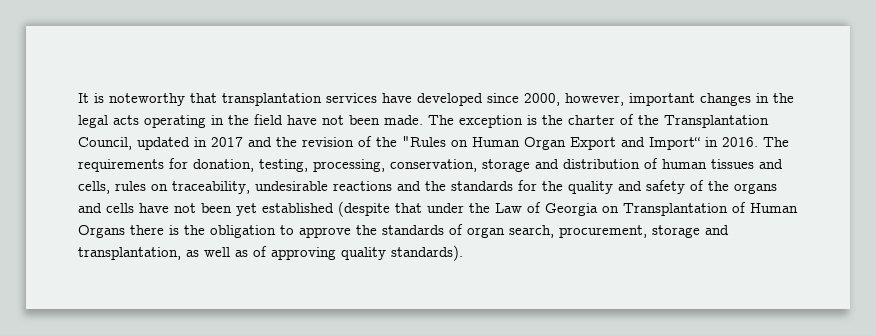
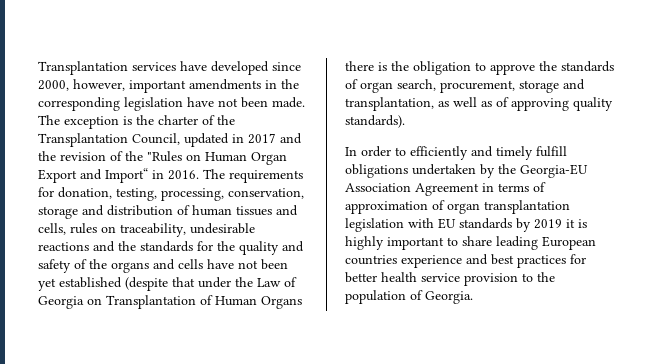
[78,93,322,106] It is noteworthy that transplantation -> [38,61,128,75] Transplantation
[700,93,794,106] [78,114,283,128] changes in the legal acts operating in the field -> [189,79,299,90] [38,97,183,111] amendments in the corresponding legislation
(463, 253) none -> [345,146,567,160] [345,164,588,178] [345,182,546,196] [345,200,570,214] [345,218,587,232] [345,236,596,250] [345,254,586,268] [345,272,555,286] [345,290,473,304] // In order to efficiently and timely fulfill obligations undertaken by the Georgia-EU Association Agreement in terms of approximation of organ transplantation legislation with EU standards by 2019 it is highly important to share leading European countries experience and best practices for better health service provision to the population of Georgia.

